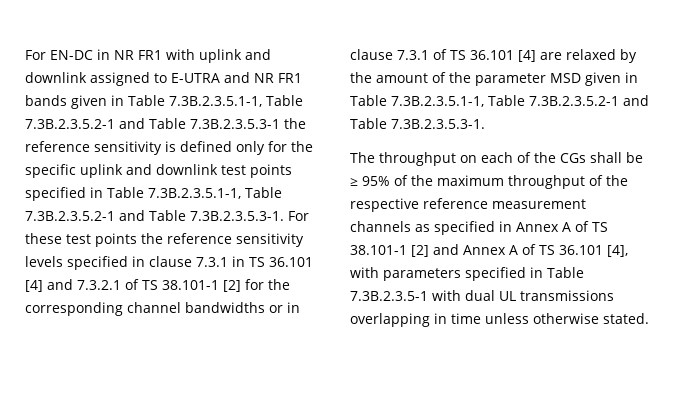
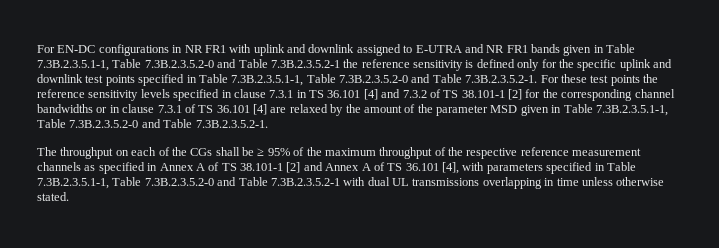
(93, 55) none -> [98,44,169,56] configurations
[25,118,280,129] 7.3B.2.3.5.2-1 and Table 7.3B.2.3.5.3-1 -> [144,59,340,68] 7.3B.2.3.5.2-0 and Table 7.3B.2.3.5.2-1
[25,210,284,221] 7.3B.2.3.5.2-1 and Table 7.3B.2.3.5.3-1. -> [339,74,538,83] 7.3B.2.3.5.2-0 and Table 7.3B.2.3.5.2-1.
[77,280,121,290] 7.3.2.1 -> [402,90,427,98] 7.3.2
[528,95,649,106] [350,118,485,129] 7.3B.2.3.5.2-1 and Table 7.3B.2.3.5.3-1. -> [69,119,268,128] 7.3B.2.3.5.2-0 and Table 7.3B.2.3.5.2-1.
[350,291,428,301] 7.3B.2.3.5-1 -> [37,177,340,189] 7.3B.2.3.5.1-1, Table 7.3B.2.3.5.2-0 and Table 7.3B.2.3.5.2-1

